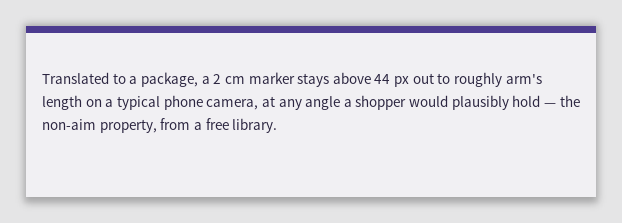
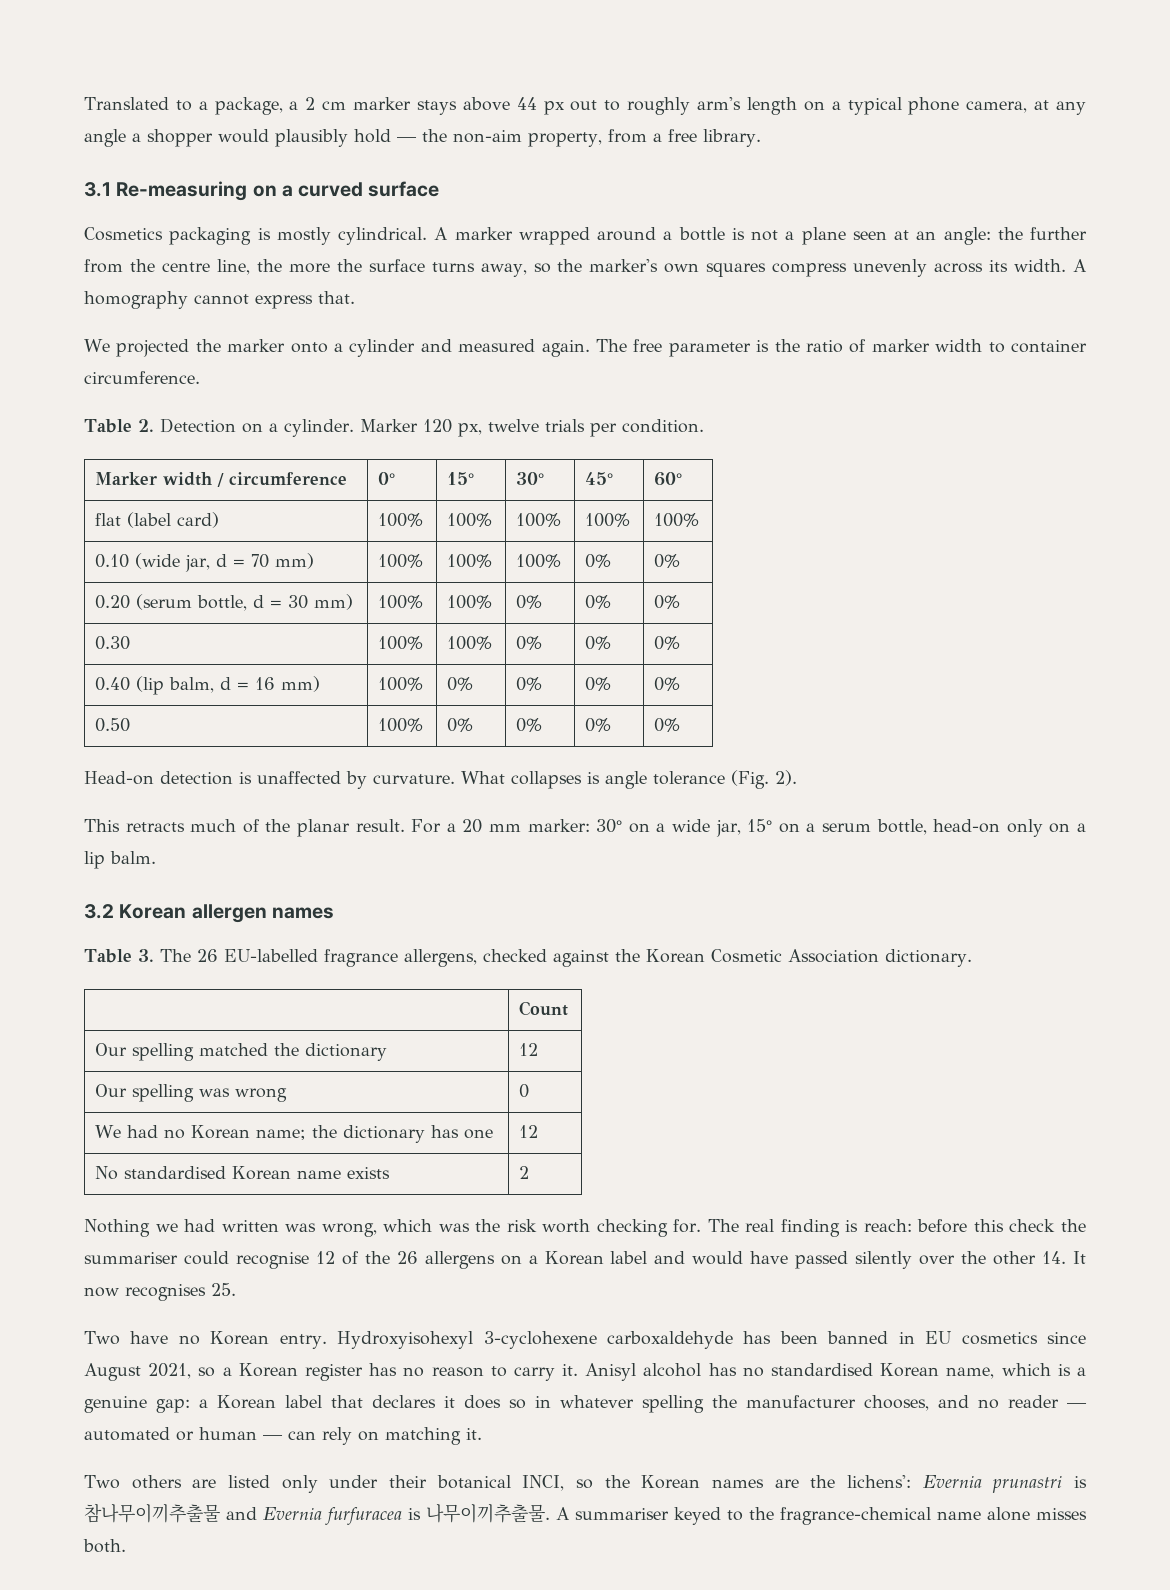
(278, 125) none -> [84,181,440,201] [84,227,1087,245] [84,259,1087,277] [84,291,355,309] [84,339,1088,357] [84,371,200,384] [84,418,704,437] [95,472,348,487] [378,472,396,485] [447,472,475,485] [516,472,545,485] [585,472,614,485] [654,472,683,486] [95,512,220,528] [378,513,424,527] [447,513,493,527] [516,513,562,527] [585,513,631,527] [654,513,700,527] [95,553,315,572] [378,554,424,568] [447,554,493,568] [516,554,562,568] [585,554,612,568] [654,554,681,568] [95,594,354,611] [378,595,424,609] [447,595,493,609] [516,595,543,609] [585,595,612,609] [654,595,681,609] [95,636,131,650] [378,636,424,650] [447,636,493,650] [516,636,543,650] [585,636,612,650] [654,636,681,650] [95,676,321,695] [378,677,424,691] [447,677,474,691] [516,677,543,691] [585,677,612,691] [654,677,681,691] [95,718,131,732] [378,718,424,732] [447,718,474,732] [516,718,543,732] [585,718,612,732] [654,718,681,732] [84,770,797,789] [84,819,1087,837] [84,851,156,869] [84,904,334,923] [84,949,972,967] [519,1001,569,1016] [95,1043,388,1061] [519,1043,539,1056] [95,1084,288,1102] [519,1084,530,1098] [95,1125,494,1143] [519,1125,539,1138] [95,1166,391,1180] [519,1166,530,1179] [84,1219,1086,1237] [84,1251,1087,1269] [84,1283,236,1301] [84,1331,1086,1349] [84,1363,1086,1381] [84,1395,1087,1413] [84,1427,482,1445] [84,1475,1087,1493] [84,1503,1087,1525] [83,1539,126,1553] // 3.1 Re-measuring on a curved surface // Cosmetics packaging is mostly cylindrical. A marker wrapped around a bottle is not a plane seen at an angle: the further from the centre line, the more the surface turns away, so the marker's own squares compress unevenly across its width. A homography cannot express that. // We projected the marker onto a cylinder and measured again. The free parameter is the ratio of marker width to container circumference. // Table 2. Detection on a cylinder. Marker 120 px, twelve trials per condition. // Marker width / circumference | 0° | 15° | 30° | 45° | 60° // flat (label card) | 100% | 100% | 100% | 100% | 100% // 0.10 (wide jar, d = 70 mm) | 100% | 100% | 100% | 0% | 0% // 0.20 (serum bottle, d = 30 mm) | 100% | 100% | 0% | 0% | 0% // 0.30 | 100% | 100% | 0% | 0% | 0% // 0.40 (lip balm, d = 16 mm) | 100% | 0% | 0% | 0% | 0% // 0.50 | 100% | 0% | 0% | 0% | 0% // Head-on detection is unaffected by curvature. What collapses is angle tolerance (Fig. 2). // This retracts much of the planar result. For a 20 mm marker: 30° on a wide jar, 15° on a serum bottle, head-on only on a lip balm. // 3.2 Korean allergen names // Table 3. The 26 EU-labelled fragrance allergens, checked against the Korean Cosmetic Association dictionary. // | Count // Our spelling matched the dictionary | 12 // Our spelling was wrong | 0 // We had no Korean name; the dictionary has one | 12 // No standardised Korean name exists | 2 // Nothing we had written was wrong, which was the risk worth checking for. The real finding is reach: before this check the summariser could recognise 12 of the 26 allergens on a Korean label and would have passed silently over the other 14. It now recognises 25. // Two have no Korean entry. Hydroxyisohexyl 3-cyclohexene carboxaldehyde has been banned in EU cosmetics since August 2021, so a Korean register has no reason to carry it. Anisyl alcohol has no standardised Korean name, which is a genuine gap: a Korean label that declares it does so in whatever spelling the manufacturer chooses, and no reader — automated or human — can rely on matching it. // Two others are listed only under their botanical INCI, so the Korean names are the lichens': Evernia prunastri is 참나무이끼추출물 and Evernia furfuracea is 나무이끼추출물. A summariser keyed to the fragrance-chemical name alone misses both.

